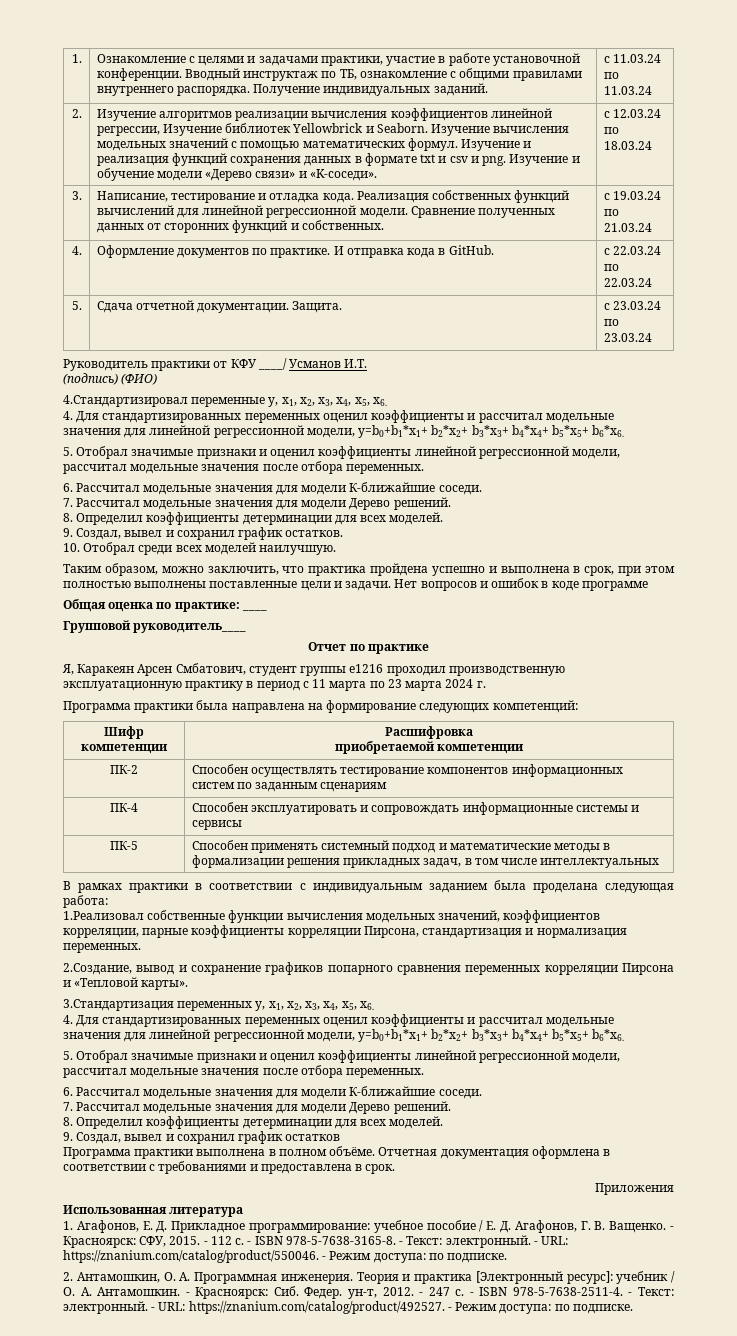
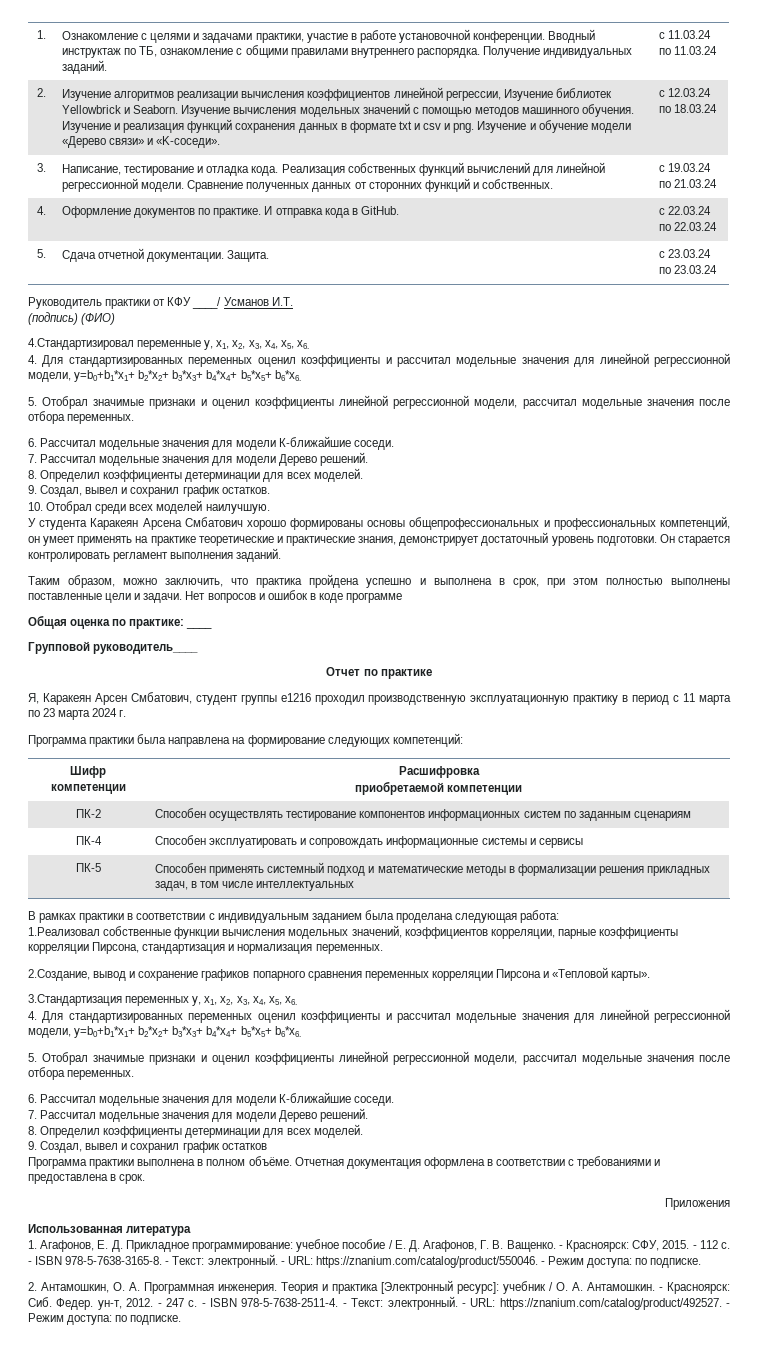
[302,138,458,151] математических формул. -> [475,104,635,117] методов машинного обучения.
(337, 550) none -> [28,516,730,530] [28,532,730,546] [28,548,282,562] // У студента Каракеян Арсена Смбатович хорошо формированы основы общепрофессиональных и профессиональных компетенций, он умеет применять на практике теоретические и практические знания, демонстрирует достаточный уровень подготовки. Он старается контролировать регламент выполнения заданий.

